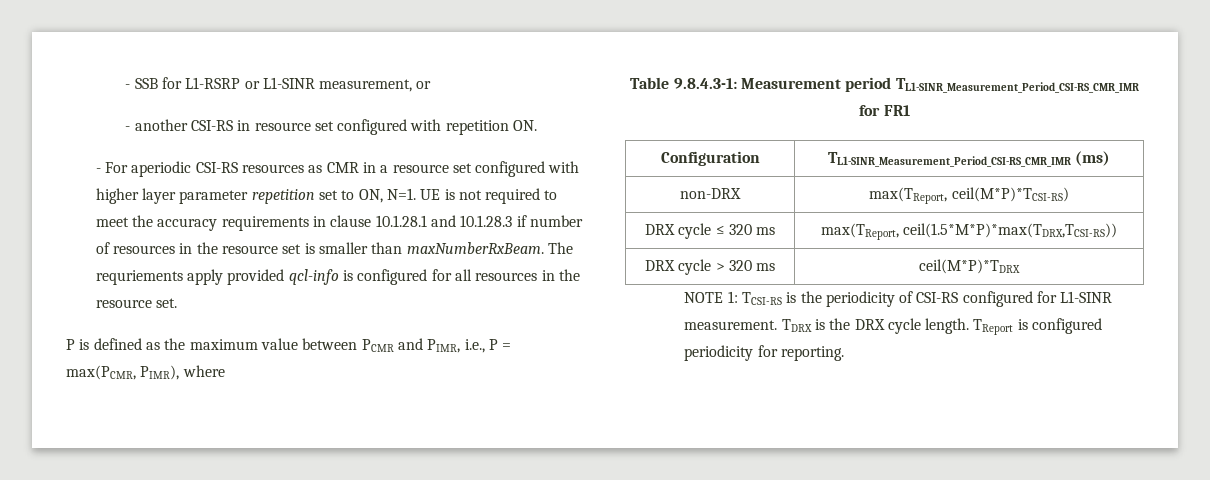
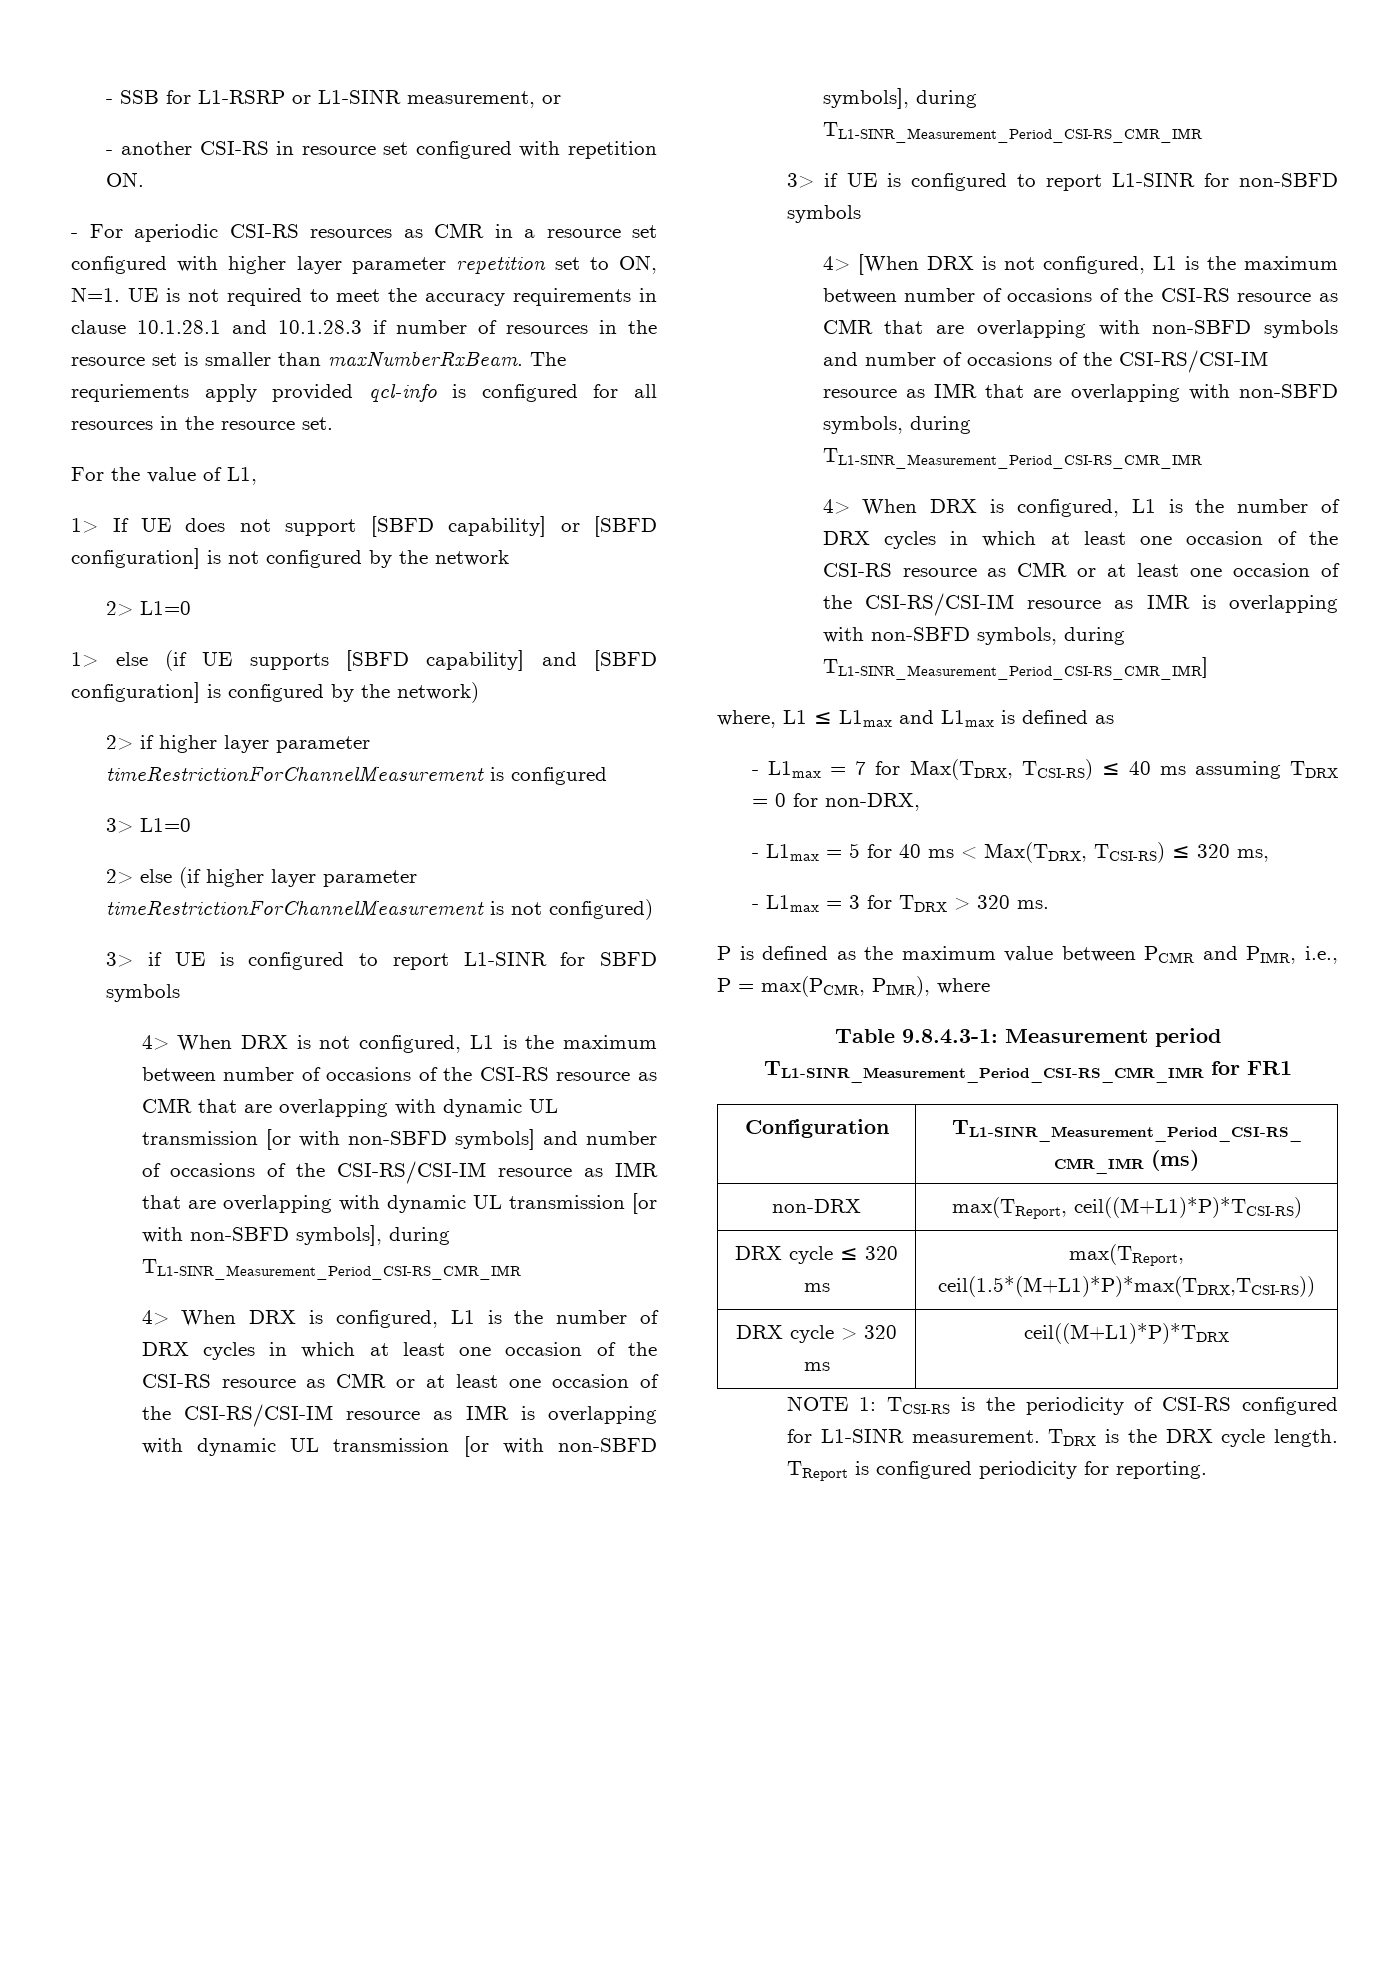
(177, 303) none -> [71,467,258,485] [71,516,657,537] [71,548,510,569] [106,601,192,616] [71,650,657,671] [71,682,480,703] [106,735,371,753] [106,765,608,785] [106,818,192,833] [106,867,418,888] [106,899,654,920] [106,951,657,970] [106,984,181,1002] [141,1035,657,1053] [141,1067,657,1083] [141,1098,558,1117] [141,1129,657,1150] [141,1161,658,1184] [141,1193,657,1214] [141,1225,450,1246] [141,1259,521,1280] [141,1310,659,1328] [141,1342,657,1360] [141,1373,660,1388] [141,1404,658,1427] [141,1436,657,1457] [822,88,977,109] [822,122,1202,143] [787,172,1338,191] [787,205,862,223] [822,254,1338,275] [822,288,1338,304] [822,319,1338,338] [822,350,1268,373] [822,383,1338,402] [822,416,971,434] [822,448,1202,469] [822,499,1340,517] [822,531,1338,549] [822,562,1341,577] [822,593,1338,616] [822,627,1125,645] [822,657,1208,680] [717,710,1114,728] [752,759,1338,780] [752,793,921,811] [752,842,1270,863] [752,895,1050,912] // For the value of L1, // 1> If UE does not support [SBFD capability] or [SBFD configuration] is not configured by the network // 2> L1=0 // 1> else (if UE supports [SBFD capability] and [SBFD configuration] is configured by the network) // 2> if higher layer parameter timeRestrictionForChannelMeasurement is configured // 3> L1=0 // 2> else (if higher layer parameter timeRestrictionForChannelMeasurement is not configured) // 3> if UE is configured to report L1-SINR for SBFD symbols // 4> When DRX is not configured, L1 is the maximum between number of occasions of the CSI-RS resource as CMR that are overlapping with dynamic UL transmission [or with non-SBFD symbols] and number of occasions of the CSI-RS/CSI-IM resource as IMR that are overlapping with dynamic UL transmission [or with non-SBFD symbols], during TL1-SINR_Measurement_Period_CSI-RS_CMR_IMR // 4> When DRX is configured, L1 is the number of DRX cycles in which at least one occasion of the CSI-RS resource as CMR or at least one occasion of the CSI-RS/CSI-IM resource as IMR is overlapping with dynamic UL transmission [or with non-SBFD symbols], during TL1-SINR_Measurement_Period_CSI-RS_CMR_IMR // 3> if UE is configured to report L1-SINR for non-SBFD symbols // 4> [When DRX is not configured, L1 is the maximum between number of occasions of the CSI-RS resource as CMR that are overlapping with non-SBFD symbols and number of occasions of the CSI-RS/CSI-IM resource as IMR that are overlapping with non-SBFD symbols, during TL1-SINR_Measurement_Period_CSI-RS_CMR_IMR // 4> When DRX is configured, L1 is the number of DRX cycles in which at least one occasion of the CSI-RS resource as CMR or at least one occasion of the CSI-RS/CSI-IM resource as IMR is overlapping with non-SBFD symbols, during TL1-SINR_Measurement_Period_CSI-RS_CMR_IMR] // where, L1 ≤ L1max and L1max is defined as // - L1max = 7 for Max(TDRX, TCSI-RS) ≤ 40 ms assuming TDRX = 0 for non-DRX, // - L1max = 5 for 40 ms < Max(TDRX, TCSI-RS) ≤ 320 ms, // - L1max = 3 for TDRX > 320 ms.
[951,187,1069,202] ceil(M*P)*TCSI-RS) -> [1073,1197,1302,1218] ceil((M+L1)*P)*TCSI-RS)
[903,223,1118,238] ceil(1.5*M*P)*max(TDRX,TCSI-RS)) -> [938,1276,1315,1297] ceil(1.5*(M+L1)*P)*max(TDRX,TCSI-RS))
[919,259,1020,274] ceil(M*P)*TDRX -> [1024,1323,1229,1344] ceil((M+L1)*P)*TDRX

